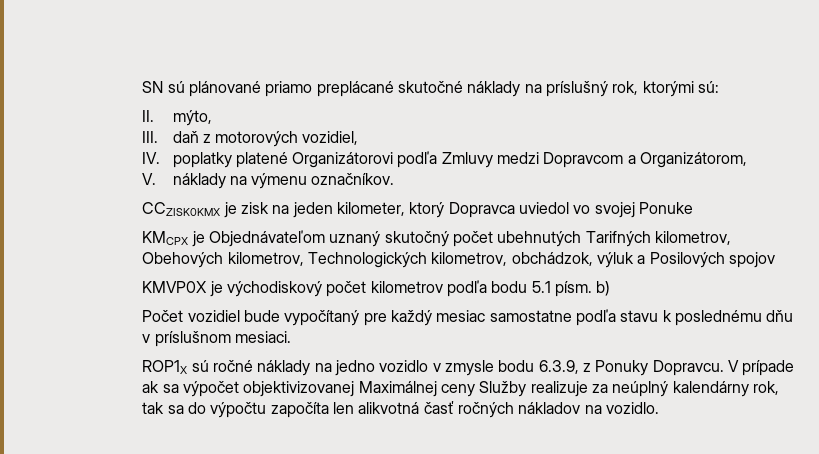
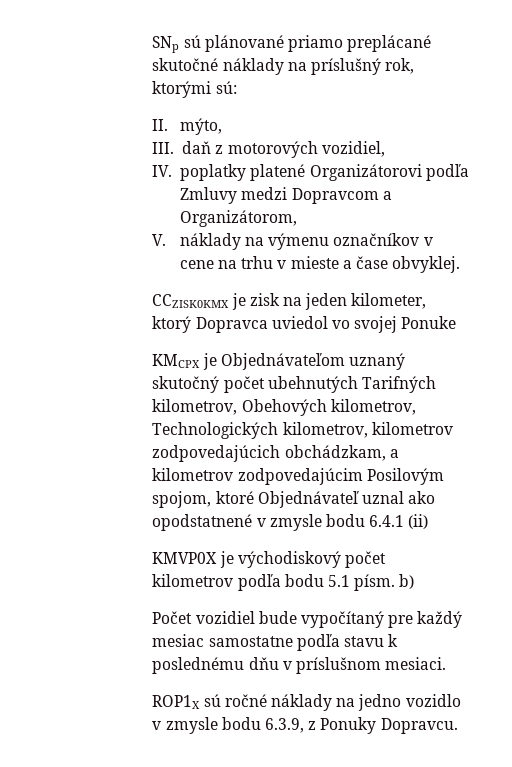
[142,81,164,93] SN -> [152,36,180,53] SNp
[311,173,395,185] označníkov. -> [333,233,433,246] [179,256,461,273] označníkov v cene na trhu v mieste a čase obvyklej.
[511,252,775,268] obchádzok, výluk a Posilových spojov -> [371,422,453,435] [152,445,399,462] [152,468,444,485] [152,491,436,508] [152,514,429,531] kilometrov zodpovedajúcich obchádzkam, a kilometrov zodpovedajúcim Posilovým spojom, ktoré Objednávateľ uznal ako opodstatnené v zmysle bodu 6.4.1 (ii)
[727,360,795,376] [142,381,779,397] [142,401,659,418] V prípade ak sa výpočet objektivizovanej Maximálnej ceny Služby realizuje za neúplný kalendárny rok, tak sa do výpočtu započíta len alikvotná časť ročných nákladov na vozidlo. -> (458, 726) none

